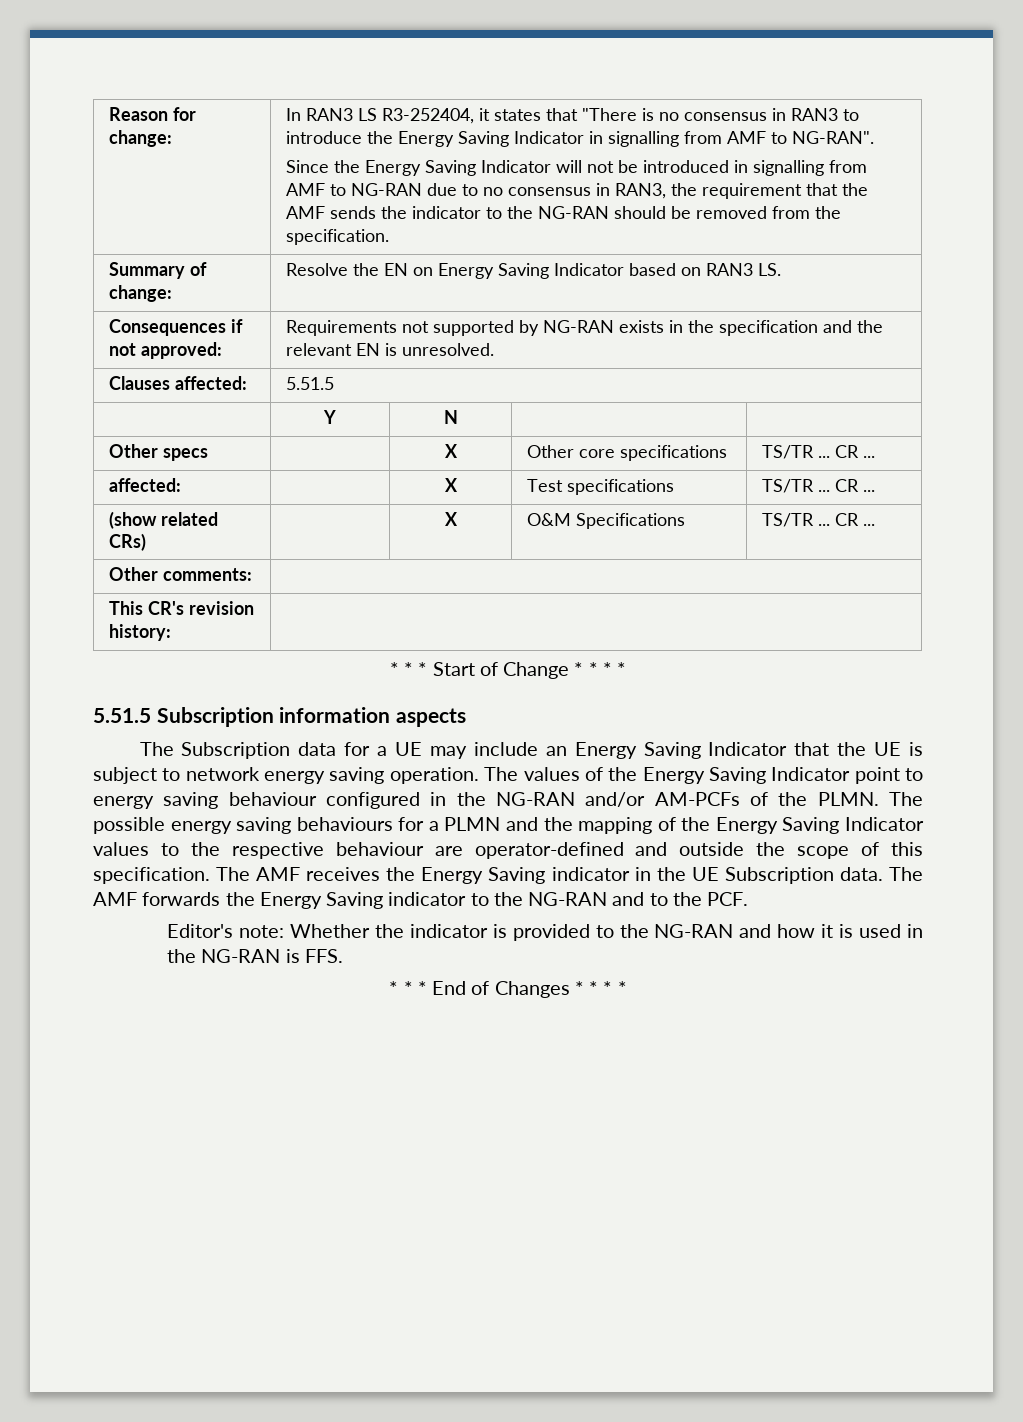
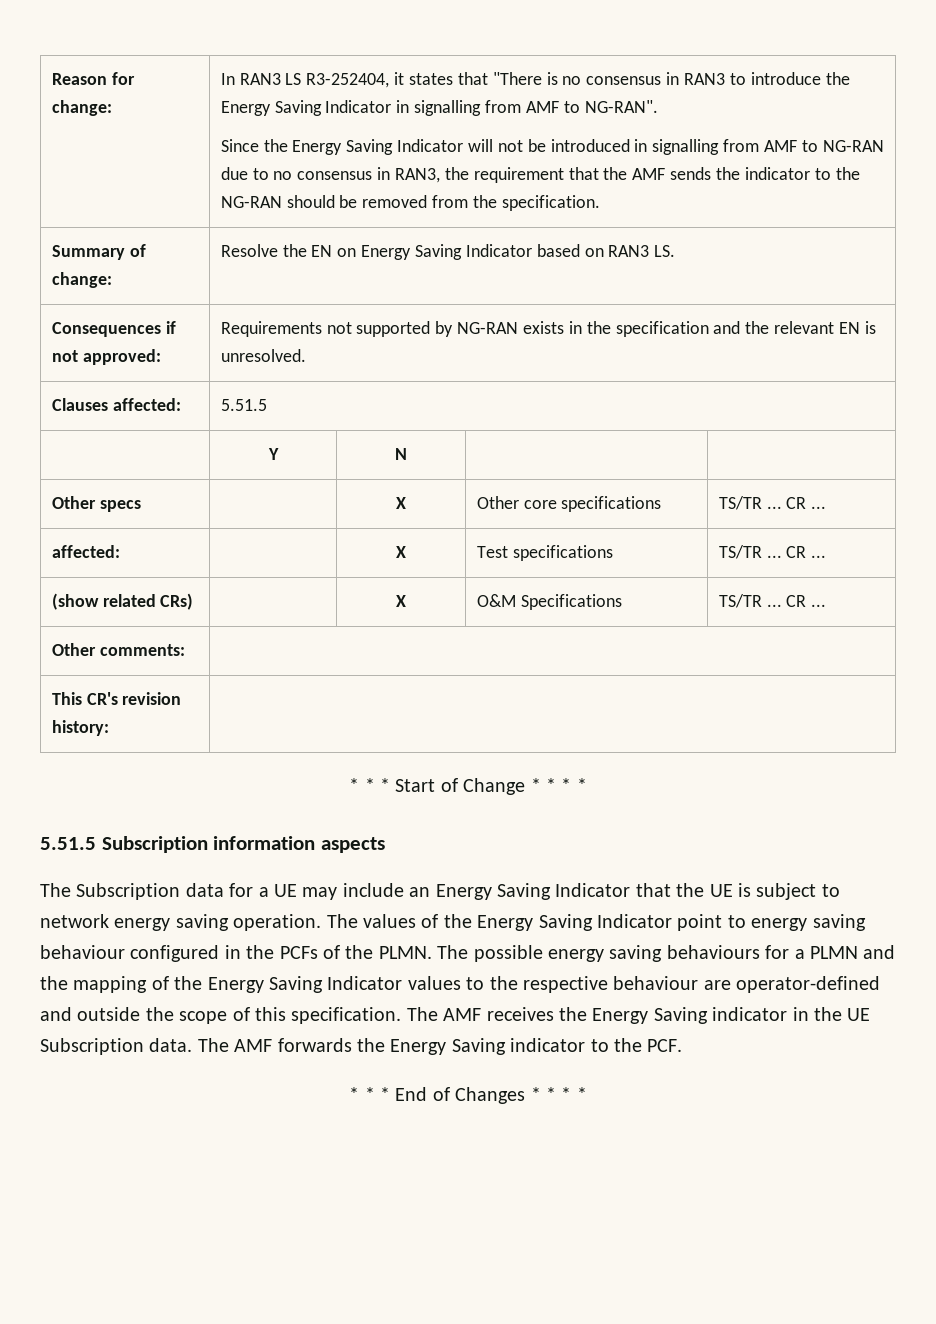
[495,792,740,807] NG-RAN and/or AM-PCFs -> [279,946,318,959] PCFs
[528,892,749,906] [167,924,924,941] [167,949,343,963] NG-RAN and to the PCF. // Editor's note: Whether the indicator is provided to the NG-RAN and how it is used in the NG-RAN is FFS. -> [647,1039,683,1052] PCF.

